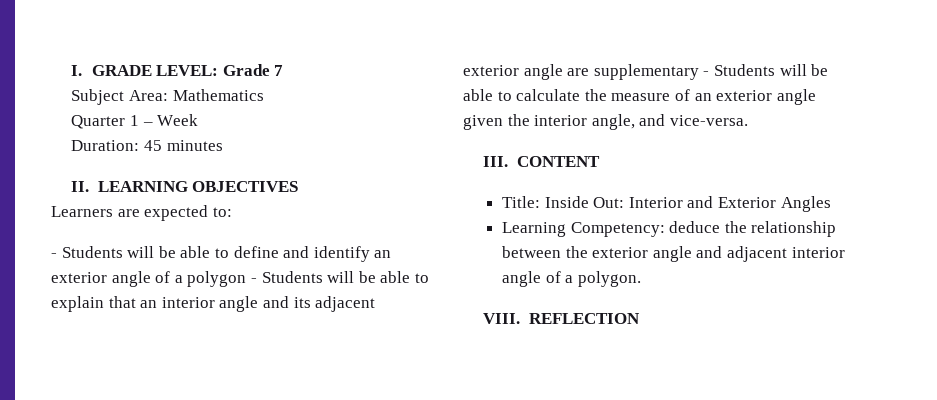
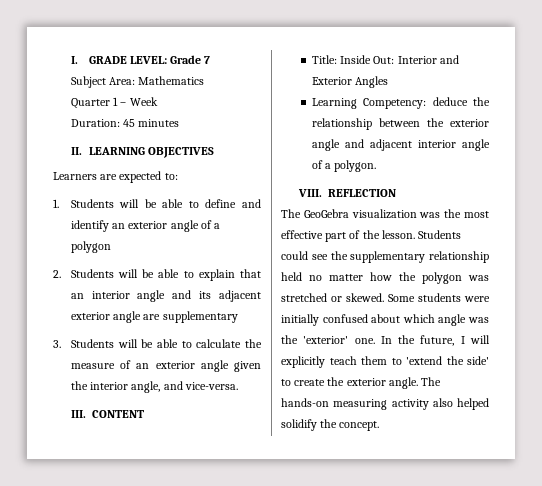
[51,253,57,258] - -> [53,199,59,208] 1.
[250,278,257,283] - -> [53,270,61,278] // 2.
[703,71,710,76] - -> [53,340,61,348] // 3.
(640, 318) none -> [281,209,490,219] [281,230,462,242] [281,251,489,263] [281,272,489,284] [281,293,490,302] [281,314,489,326] [281,335,490,346] [281,356,489,368] [281,377,442,389] [281,398,489,410] [281,419,380,431] // The GeoGebra visualization was the most effective part of the lesson. Students could see the supplementary relationship held no matter how the polygon was stretched or skewed. Some students were initially confused about which angle was the 'exterior' one. In the future, I will explicitly teach them to 'extend the side' to create the exterior angle. The hands-on measuring activity also helped solidify the concept.

